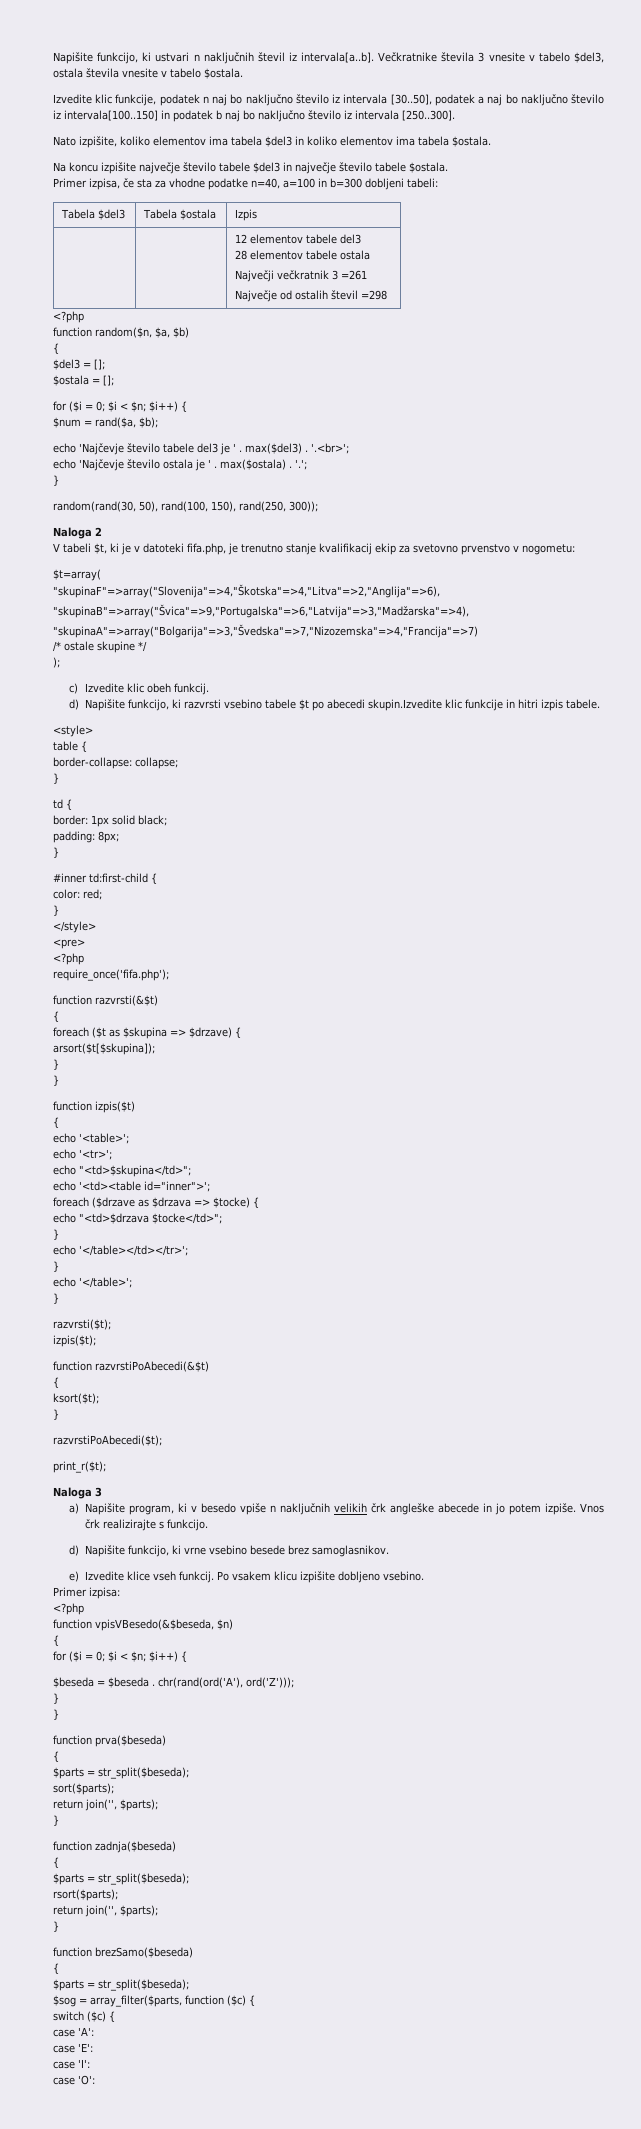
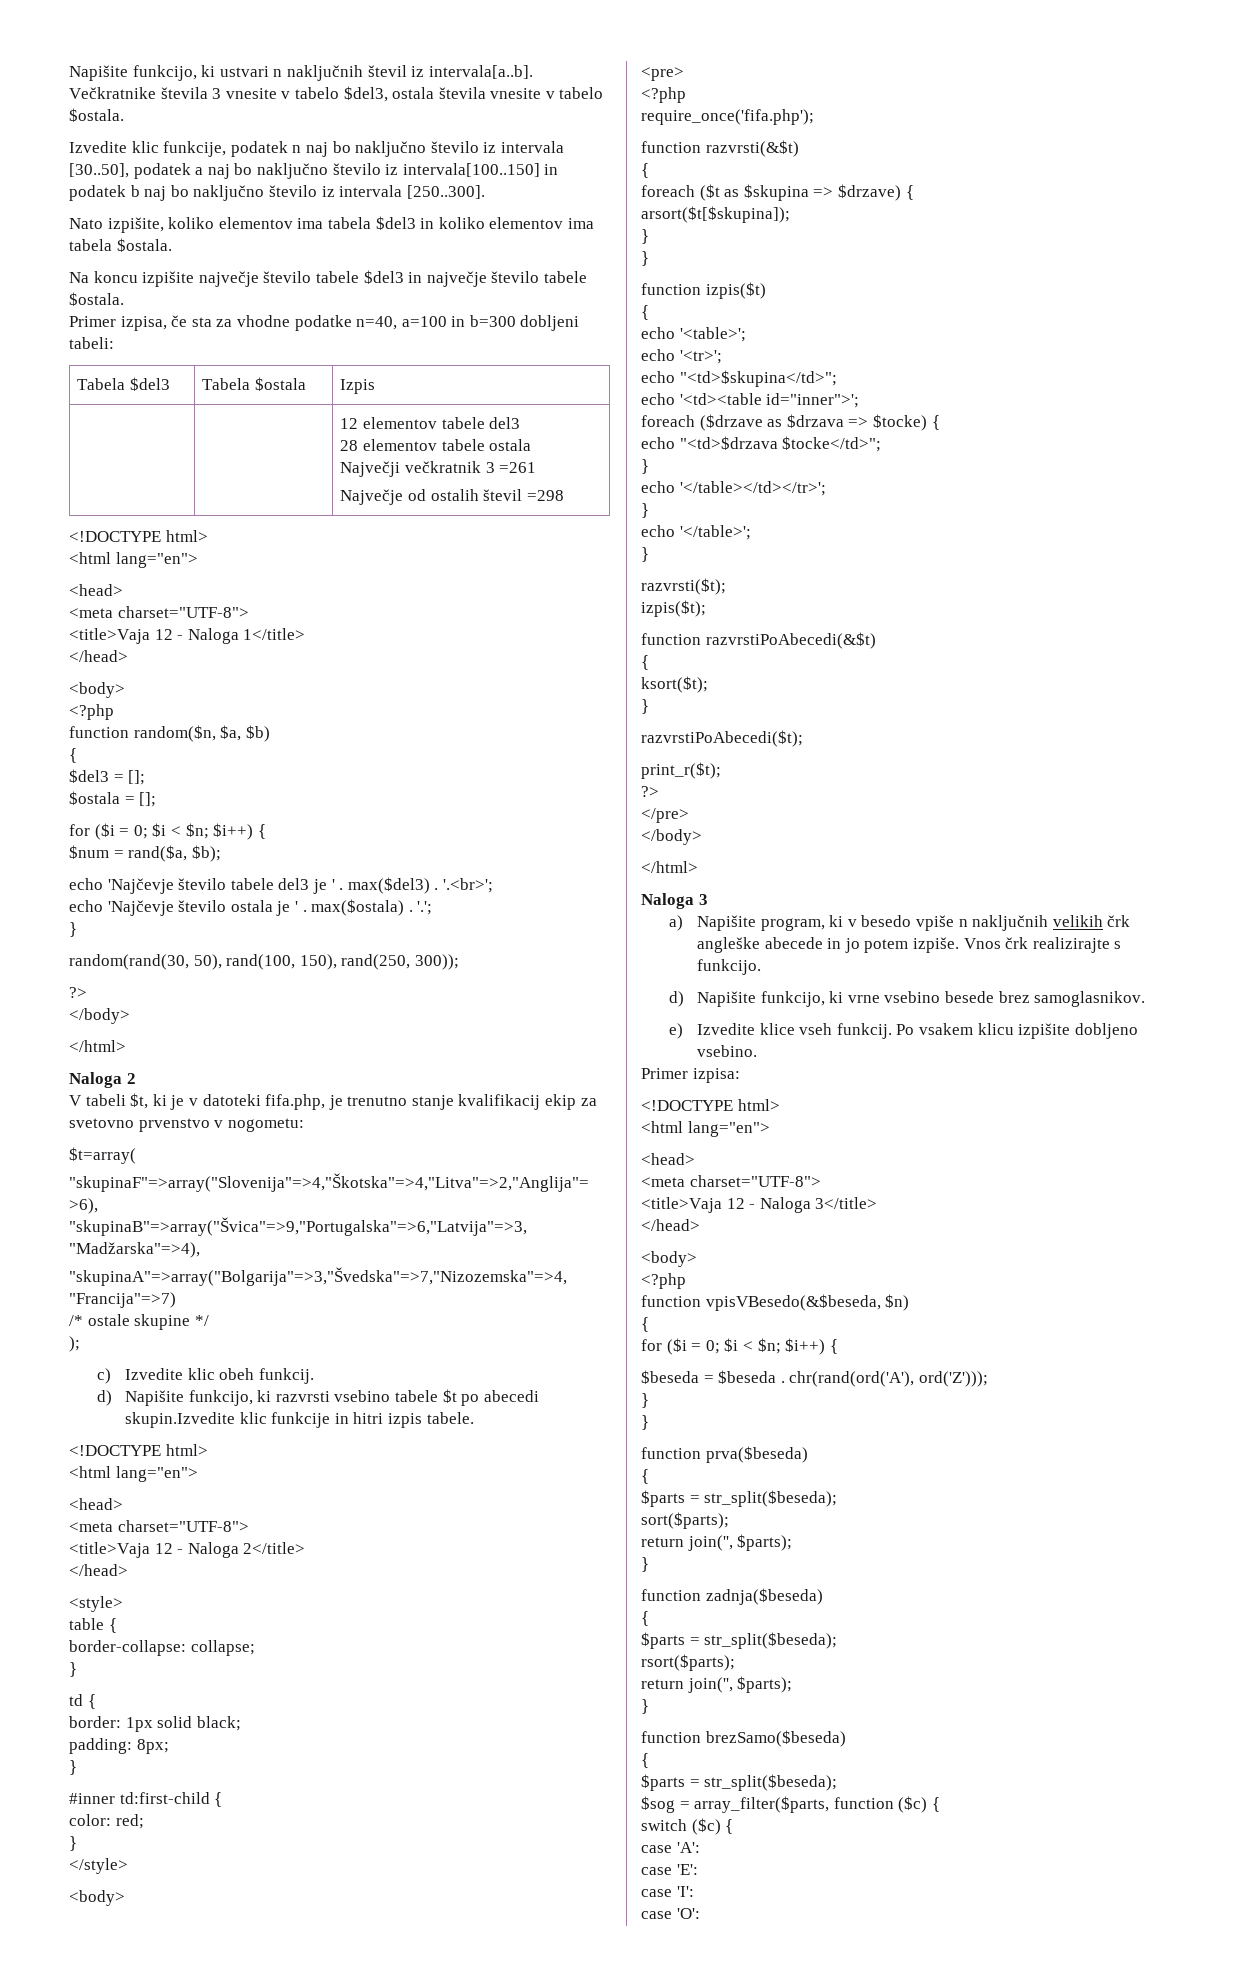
(387, 295) none -> [69,530,208,542] [69,552,198,568] [69,584,123,596] [69,606,249,618] [69,628,306,644] [69,650,128,662] [69,682,125,698] // <!DOCTYPE html> // <html lang="en"> // <head> // <meta charset="UTF-8"> // <title>Vaja 12 - Naloga 1</title> // </head> // <body>
(318, 506) none -> [69,987,87,998] [69,1008,130,1024] [69,1040,126,1052] // ?> // </body> // </html>
(601, 704) none -> [69,1444,208,1456] [69,1466,198,1482] [69,1498,123,1510] [69,1520,249,1532] [69,1542,306,1558] [69,1564,128,1576] // <!DOCTYPE html> // <html lang="en"> // <head> // <meta charset="UTF-8"> // <title>Vaja 12 - Naloga 2</title> // </head>
(96, 927) none -> [69,1890,125,1906] // <body>
(106, 1467) none -> [641,786,659,797] [641,808,689,823] [641,829,702,845] [641,861,698,873] // ?> // </pre> // </body> // </html>
(120, 1593) none -> [641,1099,780,1111] [641,1121,770,1137] [641,1153,695,1165] [641,1175,821,1187] [641,1197,878,1213] [641,1219,700,1231] [641,1251,697,1267] // <!DOCTYPE html> // <html lang="en"> // <head> // <meta charset="UTF-8"> // <title>Vaja 12 - Naloga 3</title> // </head> // <body>

